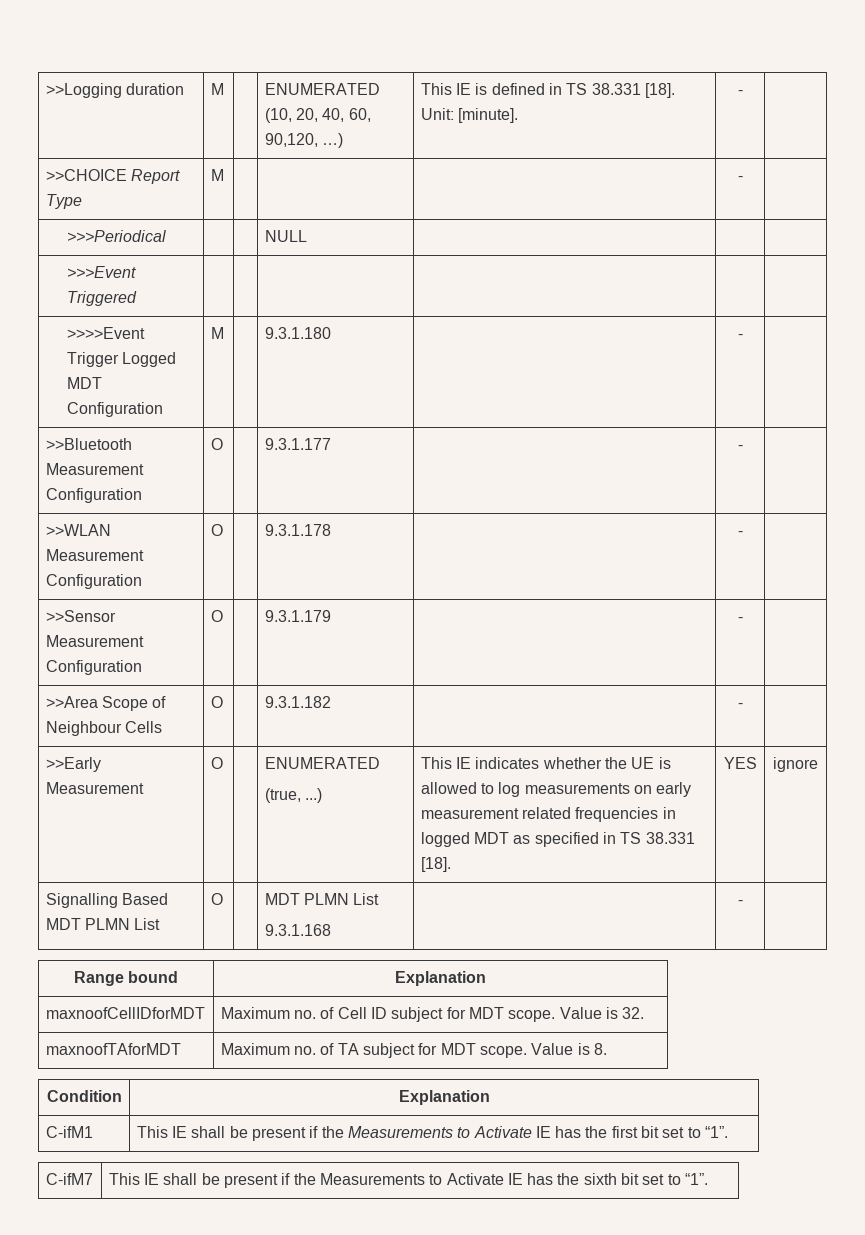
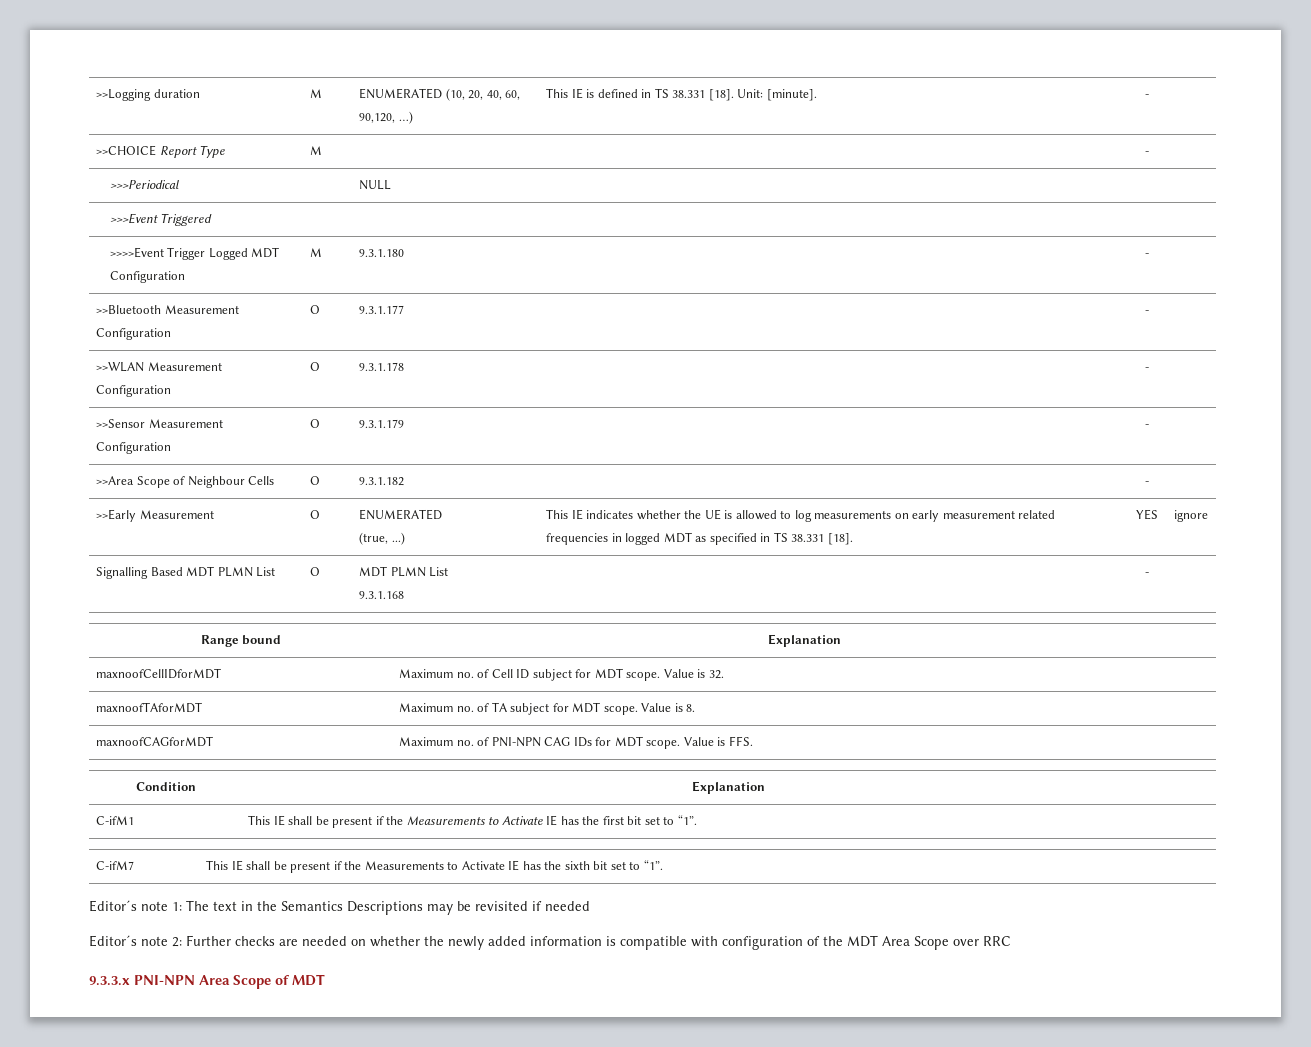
(607, 1049) none -> [96,736,214,747] [399,736,753,749] // maxnoofCAGforMDT | Maximum no. of PNI-NPN CAG IDs for MDT scope. Value is FFS.
(709, 1179) none -> [89,900,590,915] [89,935,1011,950] [89,974,325,989] // Editor´s note 1: The text in the Semantics Descriptions may be revisited if needed // Editor´s note 2: Further checks are needed on whether the newly added information is compatible with configuration of the MDT Area Scope over RRC // 9.3.3.x PNI-NPN Area Scope of MDT

